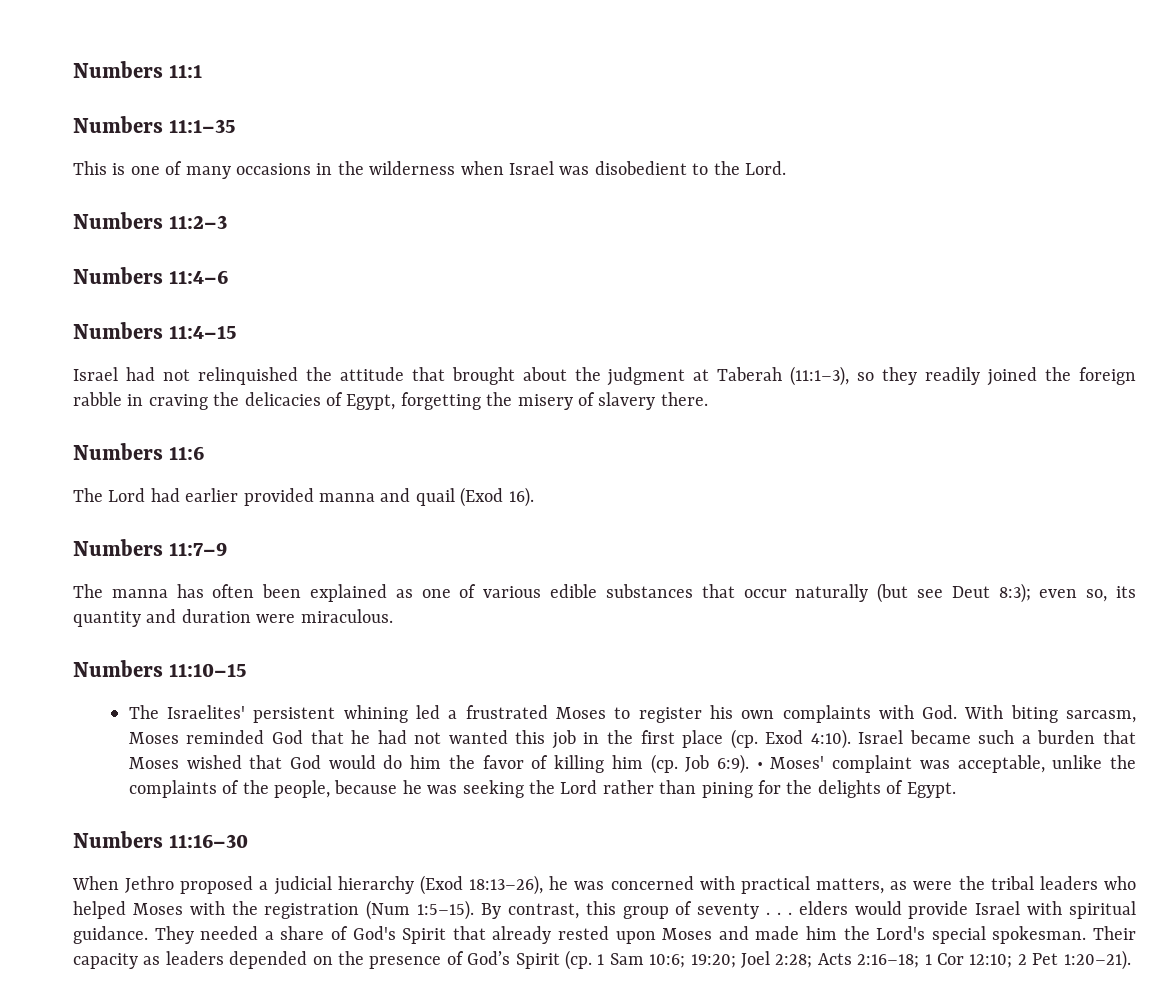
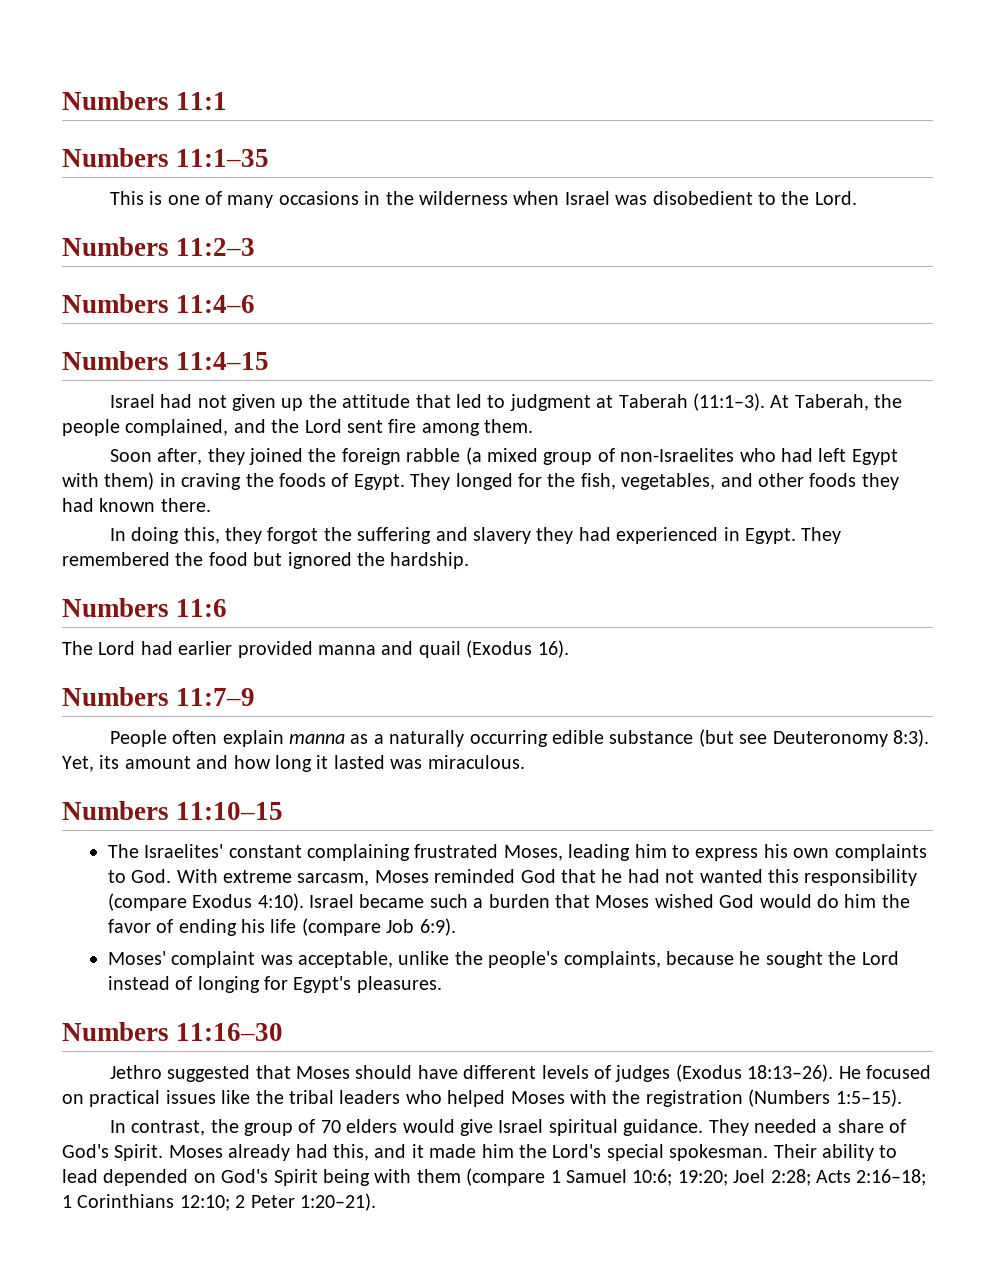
[197,367,298,385] relinquished -> [231,394,304,411] given up
[451,366,1136,386] [73,392,708,410] brought about the judgment at Taberah (11:1–3), so they readily joined the foreign rabble in craving the delicacies of Egypt, forgetting the misery of slavery there. -> [455,393,903,411] [62,419,534,436] [109,447,898,465] [62,472,899,490] [62,498,211,512] [109,527,842,544] [62,552,470,569] led to judgment at Taberah (11:1–3). At Taberah, the people complained, and the Lord sent fire among them. // Soon after, they joined the foreign rabble (a mixed group of non-Israelites who had left Egypt with them) in craving the foods of Egypt. They longed for the fish, vegetables, and other foods they had known there. // In doing this, they forgot the suffering and slavery they had experienced in Egypt. They remembered the food but ignored the hardship.
[460,487,504,507] (Exod -> [466,640,533,658] (Exodus
[73,583,1137,603] [73,609,296,627] The manna has often been explained as one of various edible substances that occur naturally (but see Deut 8:3); even so, its quantity and duration were -> [109,729,929,747] [62,755,423,772] People often explain manna as a naturally occurring edible substance (but see Deuteronomy 8:3). Yet, its amount and how long it lasted was
[253,705,702,723] persistent whining led a frustrated Moses to register -> [228,844,759,861] constant complaining frustrated Moses, leading him to express
[878,705,914,719] with -> [107,870,126,883] to
[1010,705,1058,723] biting -> [222,870,292,883] extreme
[551,729,804,749] job in the first place (cp. Exod -> [804,869,918,886] [107,893,253,911] responsibility (compare Exodus
[249,755,283,769] that -> (714, 901) none
[554,754,678,774] killing him (cp. -> [178,918,381,936] ending his life (compare
[756,762,763,769] • -> (456, 927) //
[128,780,956,798] [73,831,249,848] [72,875,953,895] complaints of the people, because he was seeking the Lord rather than pining for the delights of Egypt. // Numbers 11:16–30 // When Jethro proposed a judicial hierarchy (Exod 18:13–26), he was concerned with practical matters, as were -> [488,951,899,968] [107,976,442,993] [62,1022,284,1041] [109,1064,931,1082] [62,1090,251,1107] people's complaints, because he sought the Lord instead of longing for Egypt's pleasures. // Numbers 11:16–30 // Jethro suggested that Moses should have different levels of judges (Exodus 18:13–26). He focused on practical issues like
[366,900,411,920] (Num -> [748,1089,831,1107] (Numbers
[480,901,1063,919] By contrast, this group of seventy . . . elders would provide Israel with -> [109,1119,544,1136] // In contrast, the group of 70 elders would give Israel
[402,926,749,944] Spirit that already rested upon Moses and -> [114,1144,424,1161] Spirit. Moses already had this, and it
[73,950,644,970] capacity as leaders depended on the presence of God’s Spirit (cp. 1 Sam -> [821,1144,898,1161] [62,1168,627,1186] ability to lead depended on God's Spirit being with them (compare 1 Samuel
[936,953,964,965] Cor -> [77,1194,175,1208] Corinthians
[1032,953,1059,965] Pet -> [250,1195,295,1208] Peter

